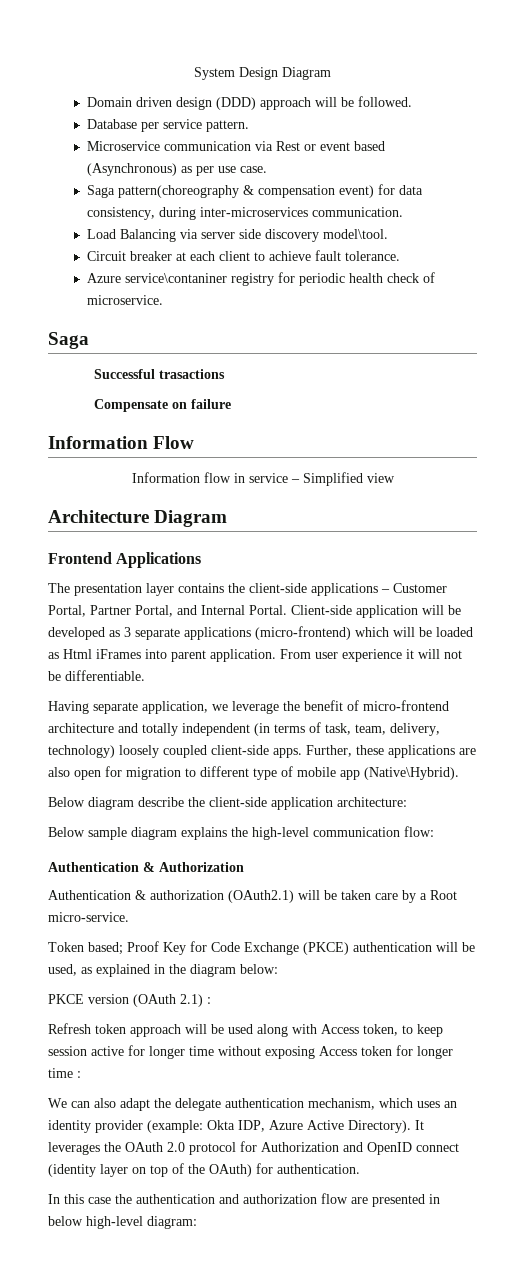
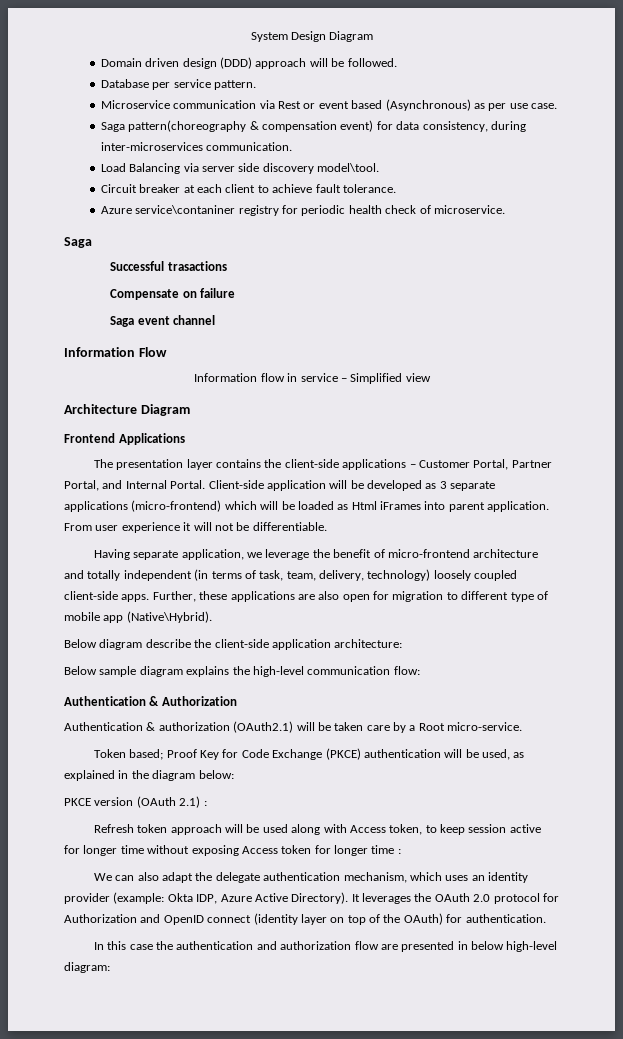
(232, 404) none -> [110,315,216,327] // Saga event channel

